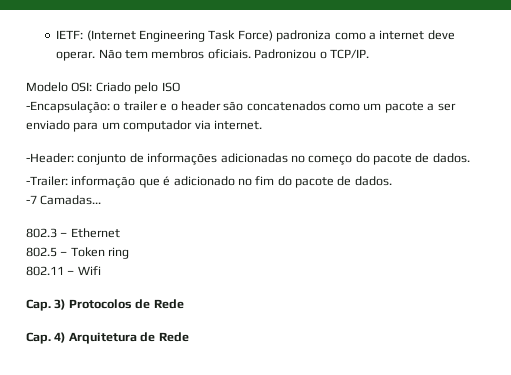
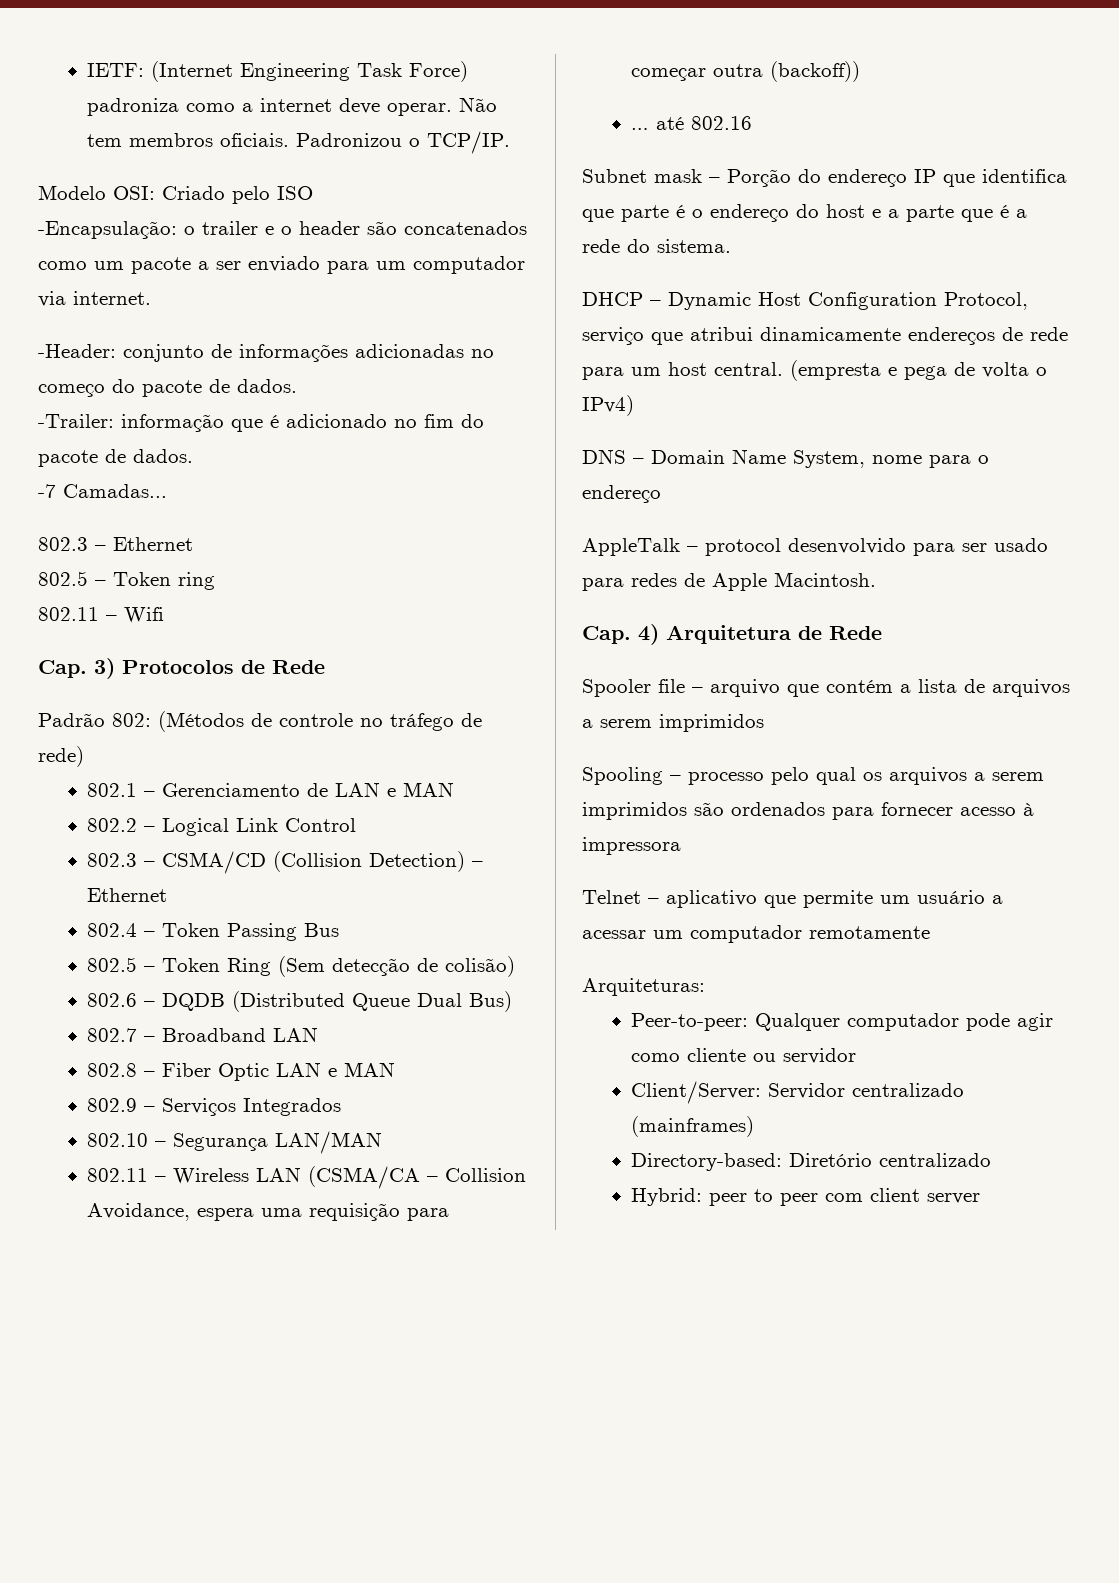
(184, 304) none -> [38,711,482,732] [38,746,84,767] [87,782,455,797] [87,818,357,836] [87,851,484,874] [87,888,168,902] [87,923,340,941] [87,956,516,977] [87,991,513,1012] [87,1027,319,1042] [87,1062,396,1081] [87,1098,342,1116] [87,1131,383,1154] [87,1166,527,1189] [87,1203,450,1221] [631,61,861,82] [631,116,753,130] [582,169,1067,187] [582,204,1027,222] [582,239,731,253] [582,292,1028,310] [582,327,1068,345] [582,360,1047,381] [582,395,634,416] [582,449,989,468] [582,485,661,503] [582,538,1048,556] [582,572,876,591] // Padrão 802: (Métodos de controle no tráfego de rede) // 802.1 – Gerenciamento de LAN e MAN // 802.2 – Logical Link Control // 802.3 – CSMA/CD (Collision Detection) – Ethernet // 802.4 – Token Passing Bus // 802.5 – Token Ring (Sem detecção de colisão) // 802.6 – DQDB (Distributed Queue Dual Bus) // 802.7 – Broadband LAN // 802.8 – Fiber Optic LAN e MAN // 802.9 – Serviços Integrados // 802.10 – Segurança LAN/MAN // 802.11 – Wireless LAN (CSMA/CA – Collision Avoidance, espera uma requisição para começar outra (backoff)) // … até 802.16 // Subnet mask – Porção do endereço IP que identifica que parte é o endereço do host e a parte que é a rede do sistema. // DHCP – Dynamic Host Configuration Protocol, serviço que atribui dinamicamente endereços de rede para um host central. (empresta e pega de volta o IPv4) // DNS – Domain Name System, nome para o endereço // AppleTalk – protocol desenvolvido para ser usado para redes de Apple Macintosh.
(189, 337) none -> [582,679,1070,697] [582,714,764,732] [582,767,1044,785] [582,802,1034,820] [582,837,681,855] [582,890,1003,908] [582,925,930,943] [582,978,705,996] [631,1013,1054,1031] [631,1048,857,1064] [631,1081,965,1104] [631,1116,755,1137] [631,1153,992,1171] [631,1188,981,1206] // Spooler file – arquivo que contém a lista de arquivos a serem imprimidos // Spooling – processo pelo qual os arquivos a serem imprimidos são ordenados para fornecer acesso à impressora // Telnet – aplicativo que permite um usuário a acessar um computador remotamente // Arquiteturas: // Peer-to-peer: Qualquer computador pode agir como cliente ou servidor // Client/Server: Servidor centralizado (mainframes) // Directory-based: Diretório centralizado // Hybrid: peer to peer com client server

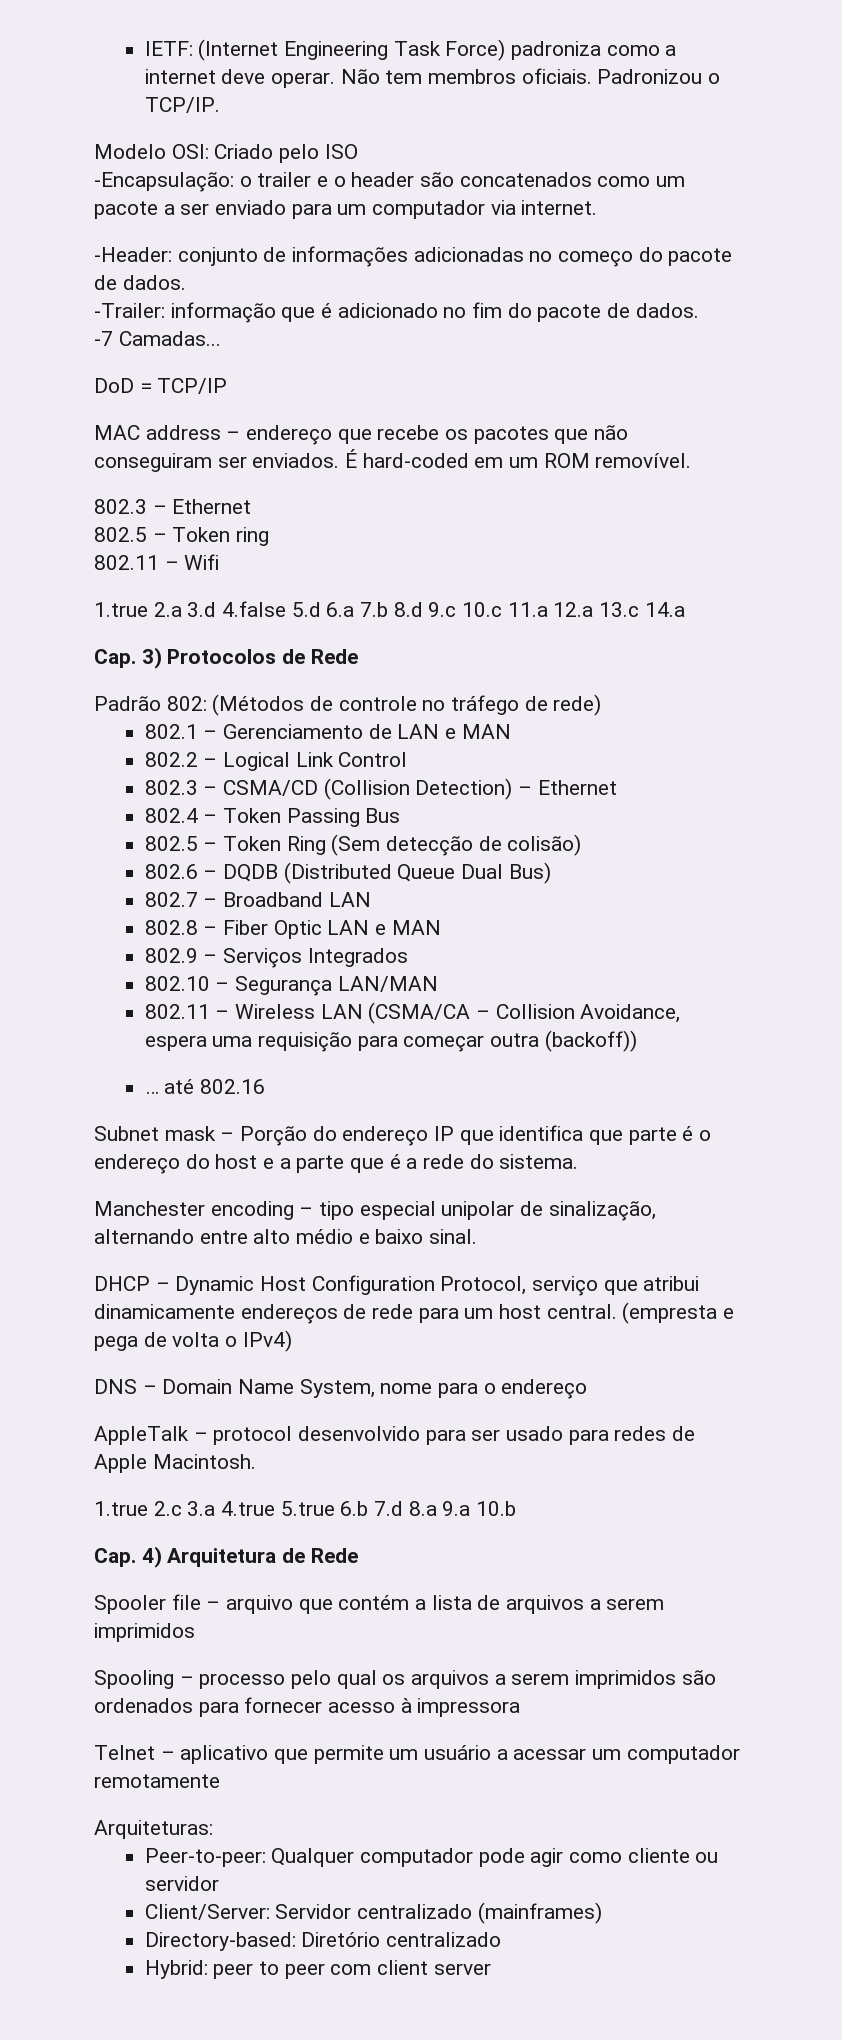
(167, 491) none -> [94,378,228,394] [94,425,629,445] [94,449,692,472] // DoD = TCP/IP // MAC address – endereço que recebe os pacotes que não conseguiram ser enviados. É hard-coded em um ROM removível.
(164, 615) none -> [94,601,685,617] // 1.true 2.a 3.d 4.false 5.d 6.a 7.b 8.d 9.c 10.c 11.a 12.a 13.c 14.a
(731, 246) none -> [94,1201,656,1221] [94,1229,478,1244] // Manchester encoding – tipo especial unipolar de sinalização, alternando entre alto médio e baixo sinal.
(876, 579) none -> [94,1501,517,1516] // 1.true 2.c 3.a 4.true 5.true 6.b 7.d 8.a 9.a 10.b

